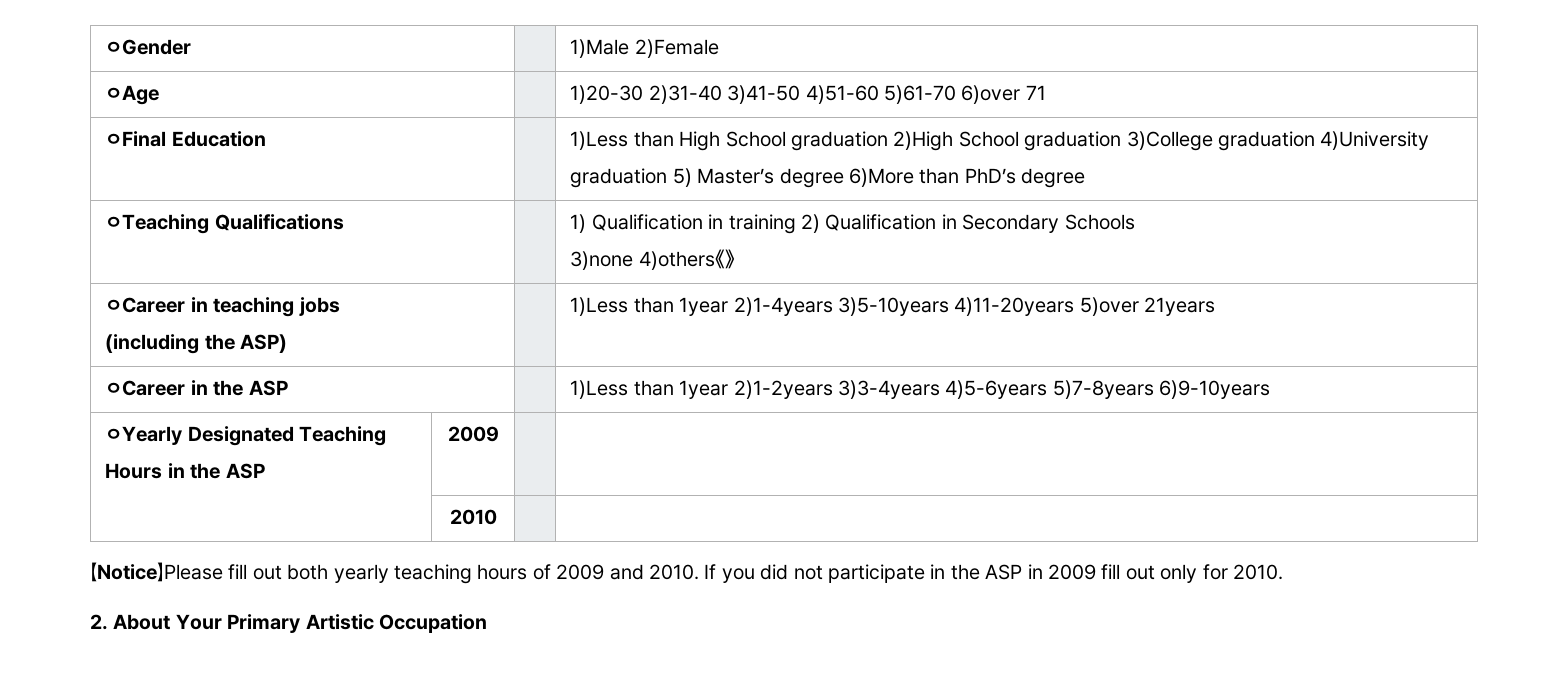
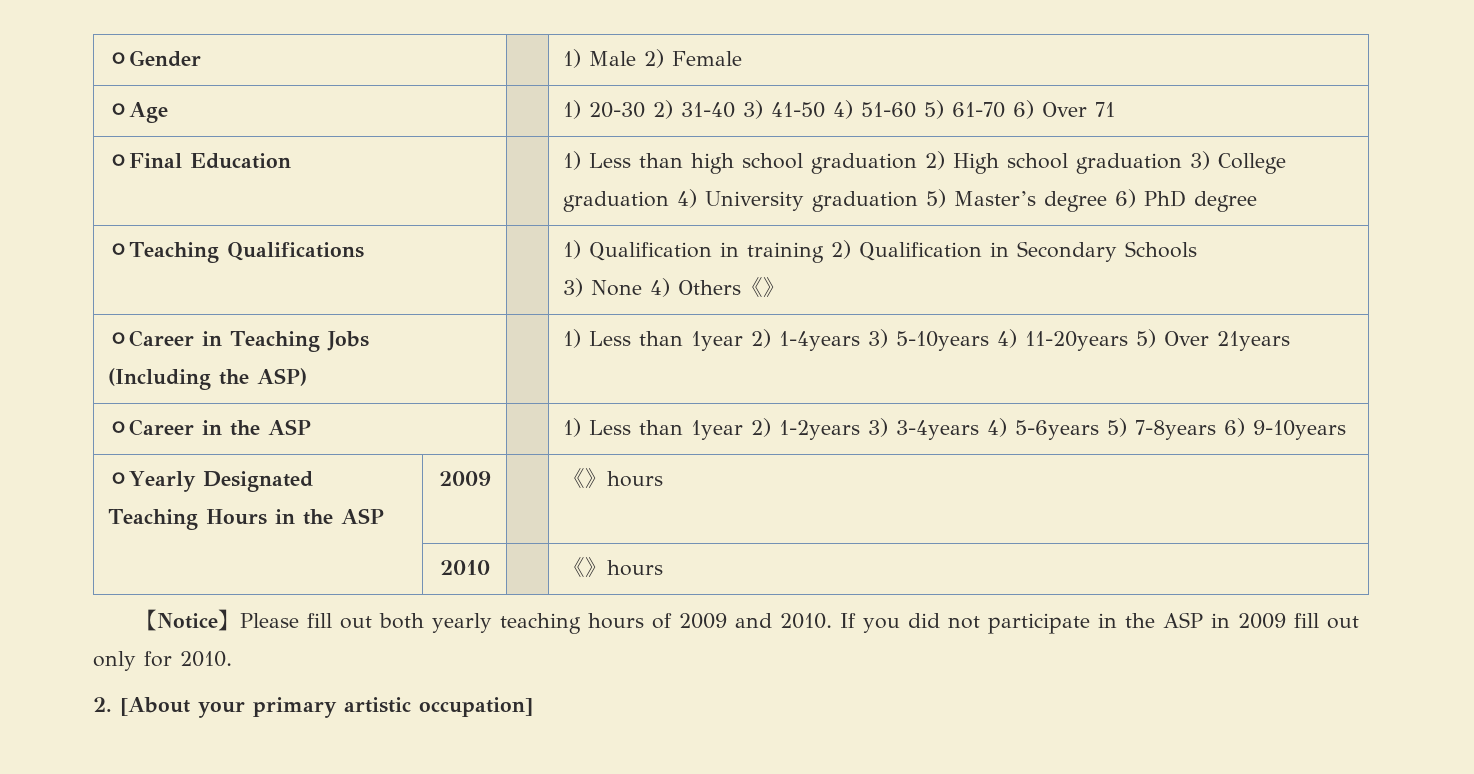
[570,39,719,58] [105,85,160,105] [570,85,1046,104] [105,131,266,147] [570,131,1430,151] 1)Male 2)Female // ㅇAge | | 1)20-30 2)31-40 3)41-50 4)51-60 5)61-70 6)over 71 // ㅇFinal Education | | 1)Less than High School graduation 2)High School graduation 3)College graduation 4)University -> [563,49,743,68] [108,102,169,123] [563,100,1116,119] [108,153,292,169] [563,151,1287,174] [563,189,805,212] 1) Male 2) Female // ㅇAge | | 1) 20-30 2) 31-40 3) 41-50 4) 51-60 5) 61-70 6) Over 71 // ㅇFinal Education | | 1) Less than high school graduation 2) High school graduation 3) College graduation 4) University
[849,168,1016,187] 6)More than PhD’s -> [1115,189,1187,208] 6) PhD
[570,251,715,270] 3)none 4)others -> [563,278,742,297] 3) None 4) Others
[213,297,340,317] [105,334,200,354] teaching jobs // (including -> [230,331,370,352] [108,368,212,390] Teaching Jobs // (Including
[570,297,1139,316] 1)Less than 1year 2)1-4years 3)5-10years 4)11-20years 5)over -> [563,329,1210,351] 1) Less than 1year 2) 1-4years 3) 5-10years 4) 11-20years 5) Over
[570,380,1271,399] 1)Less than 1year 2)1-2years 3)3-4years 4)5-6years 5)7-8years 6)9-10years -> [563,418,1347,440] 1) Less than 1year 2) 1-2years 3) 3-4years 4) 5-6years 5) 7-8years 6) 9-10years
(499, 434) none -> [563,468,664,489] 《》hours
(497, 517) none -> [563,557,664,578] 《》hours
[113,614,487,633] About Your Primary Artistic Occupation -> [120,697,533,718] [About your primary artistic occupation]

